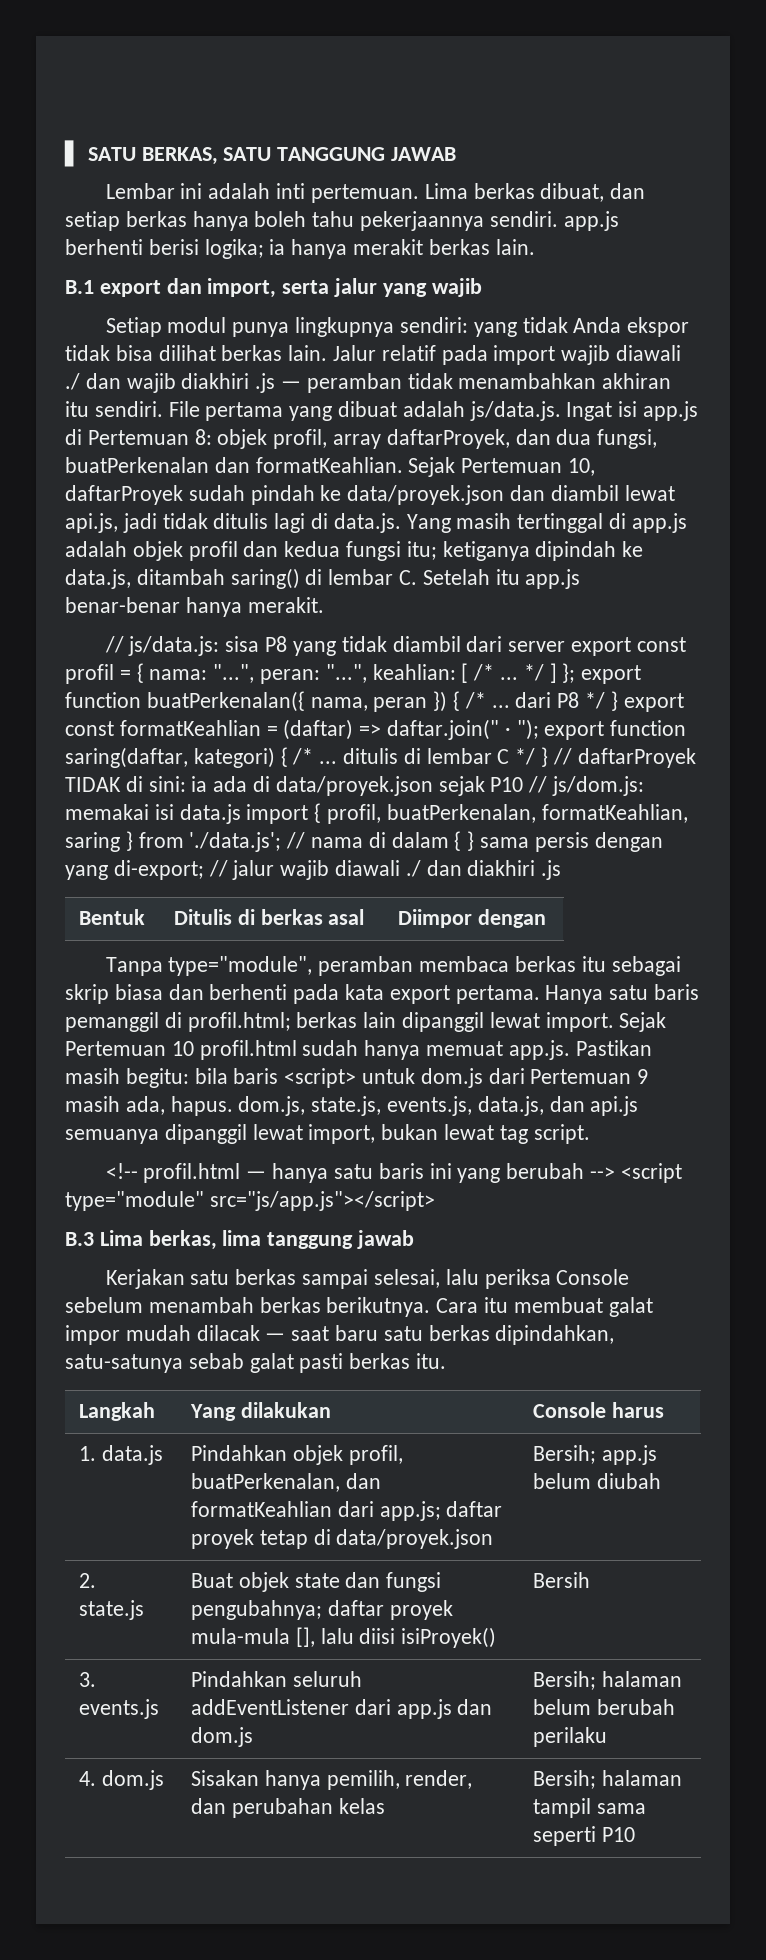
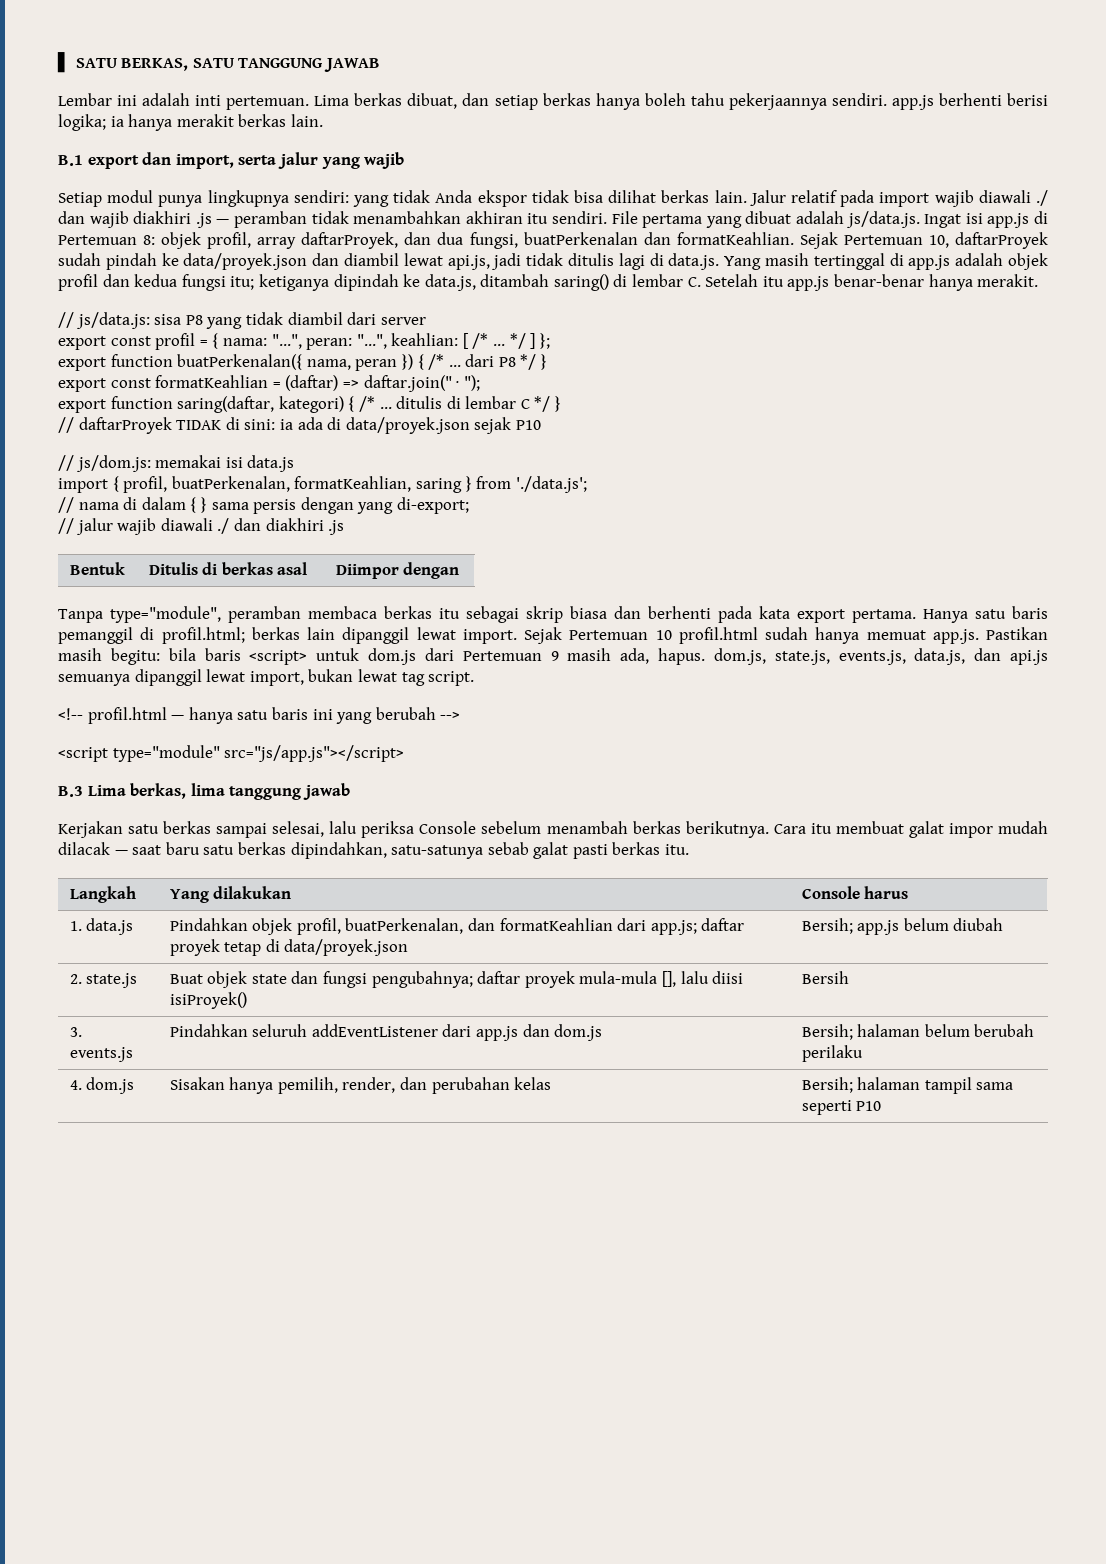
(566, 646) none -> (426, 321) //
(576, 673) none -> (550, 341) //
(618, 701) none -> (548, 362) //
(539, 729) none -> (480, 383) //
(549, 757) none -> (562, 404) //
(524, 784) none -> (541, 425) //
(241, 814) none -> (295, 463) //
(282, 842) none -> (587, 484) //
(204, 870) none -> (469, 505) //
(615, 1173) none -> (461, 716) //

